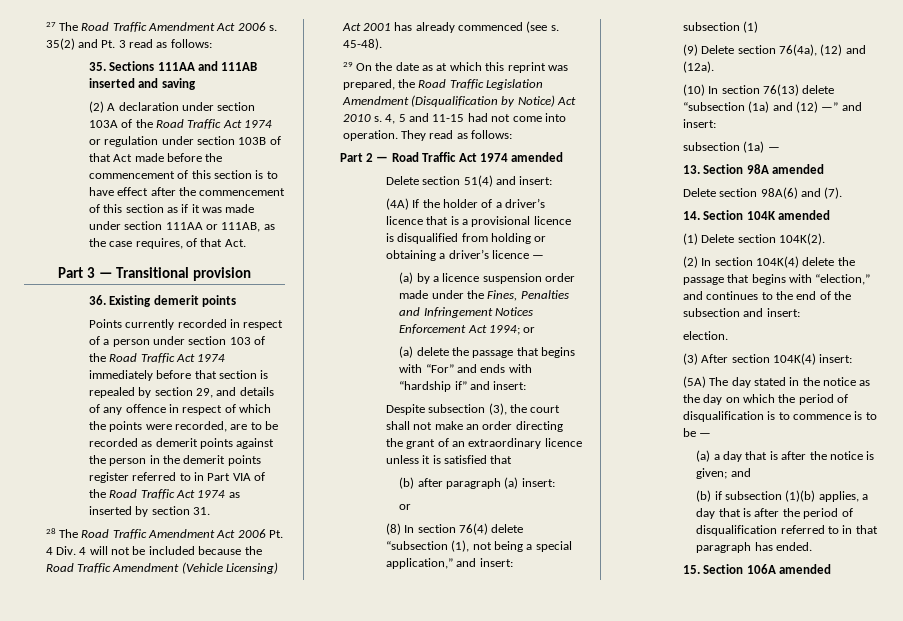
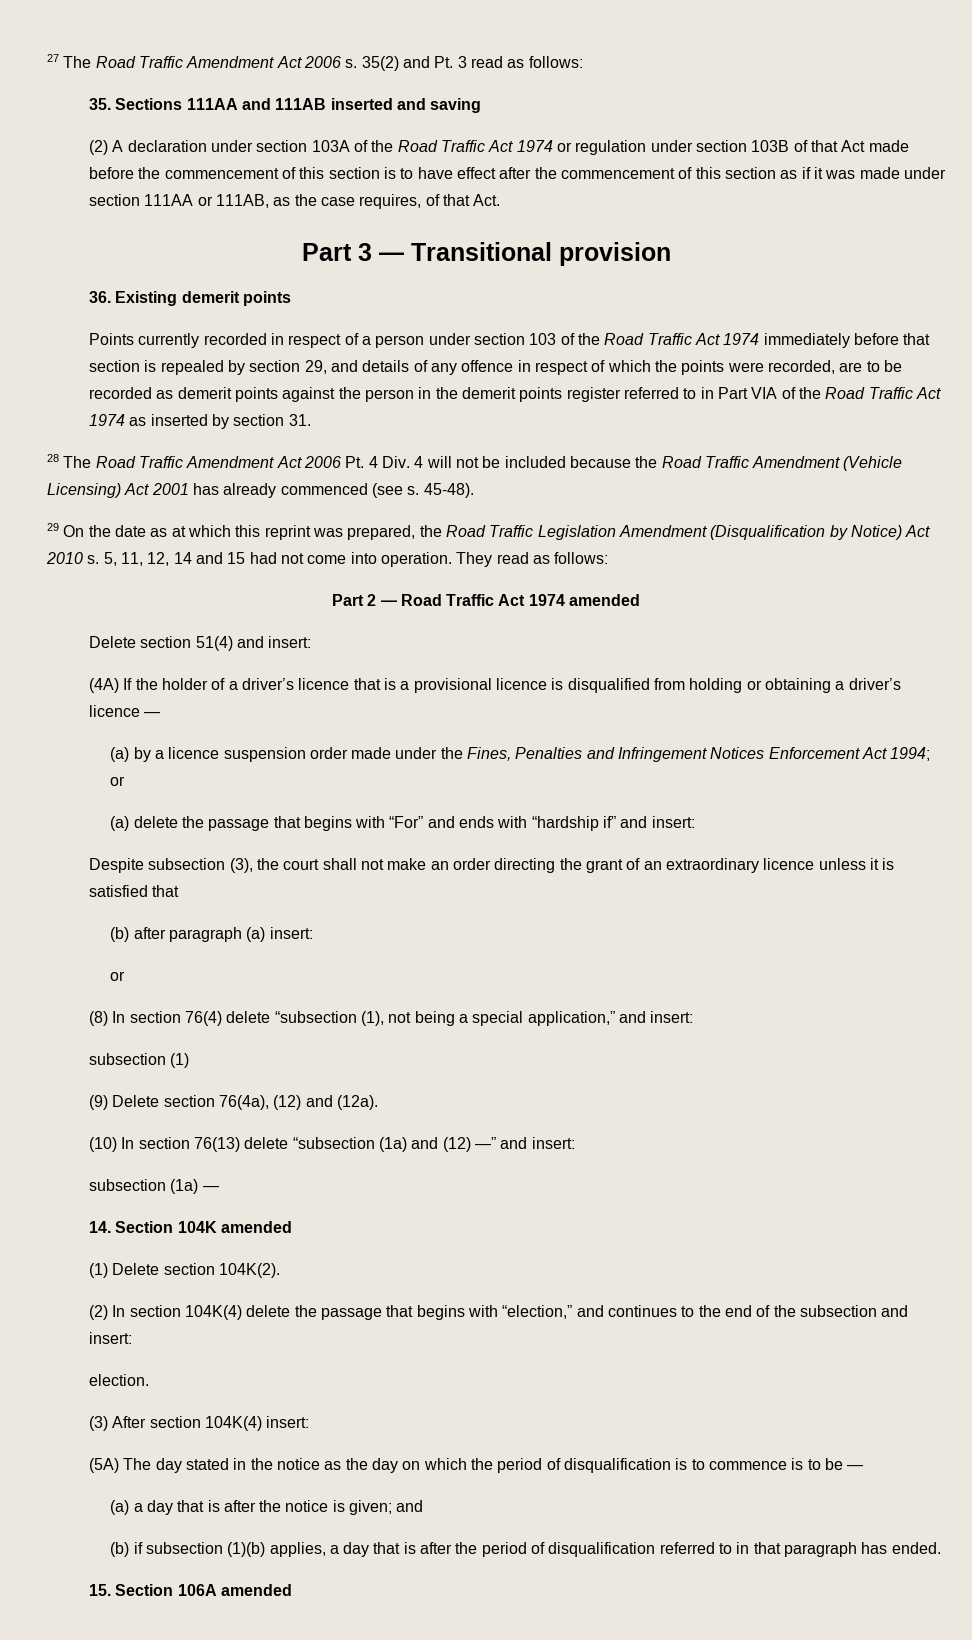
[385,113,465,124] 4, 5 and 11-15 -> [103,552,246,566] 5, 11, 12, 14 and 15
[682,164,824,174] [682,187,843,199] // 13. Section 98A amended // Delete section 98A(6) and (7). -> (219, 1188) none

